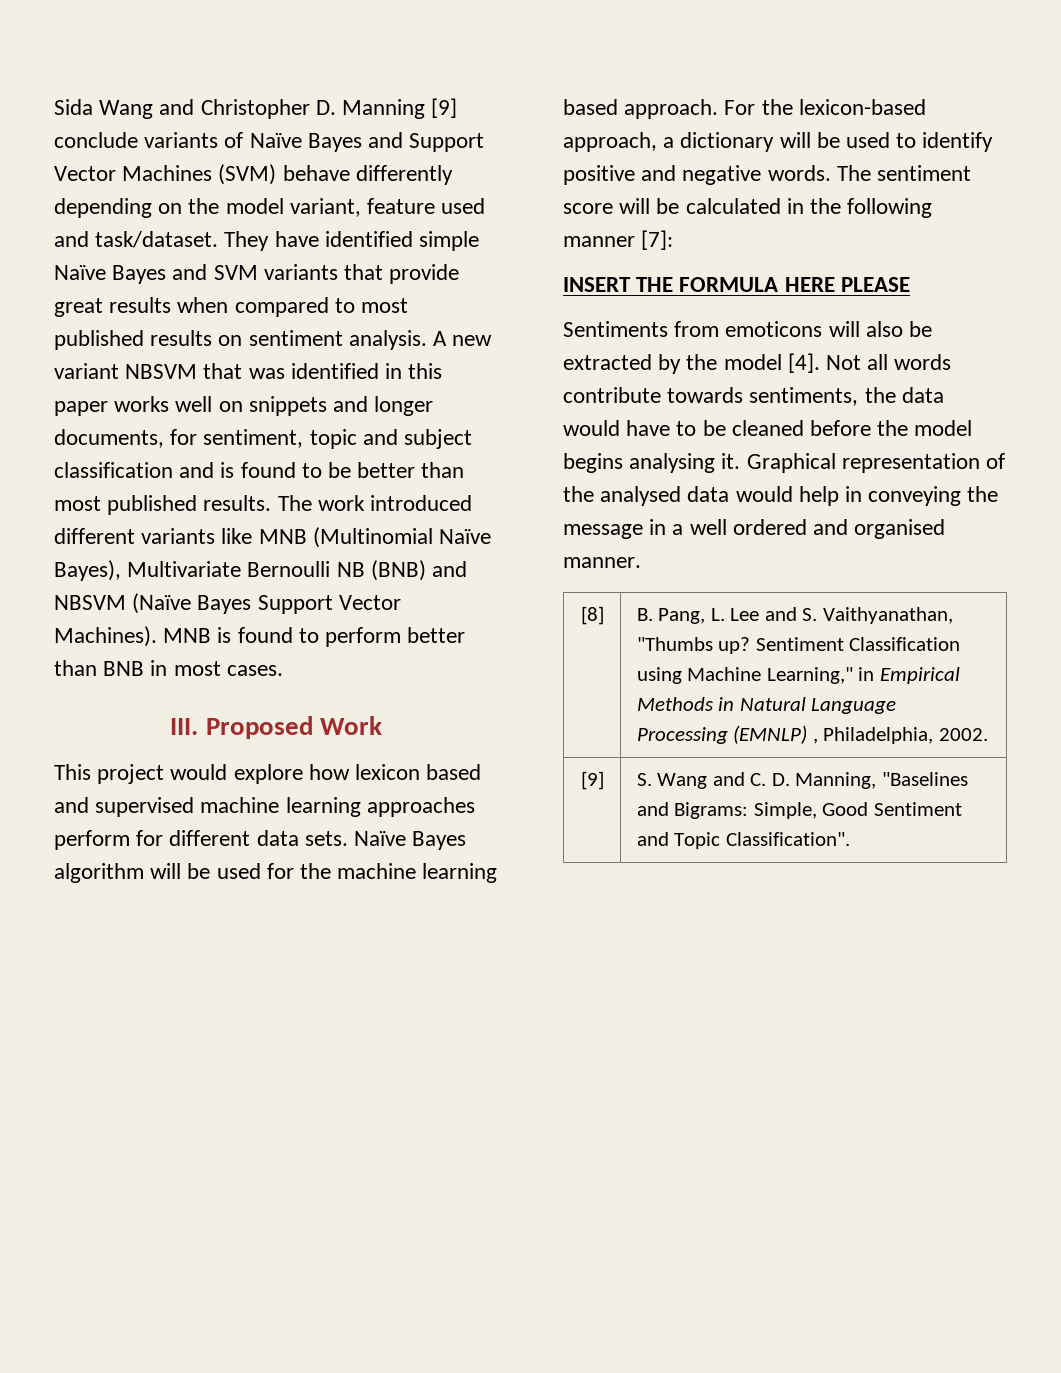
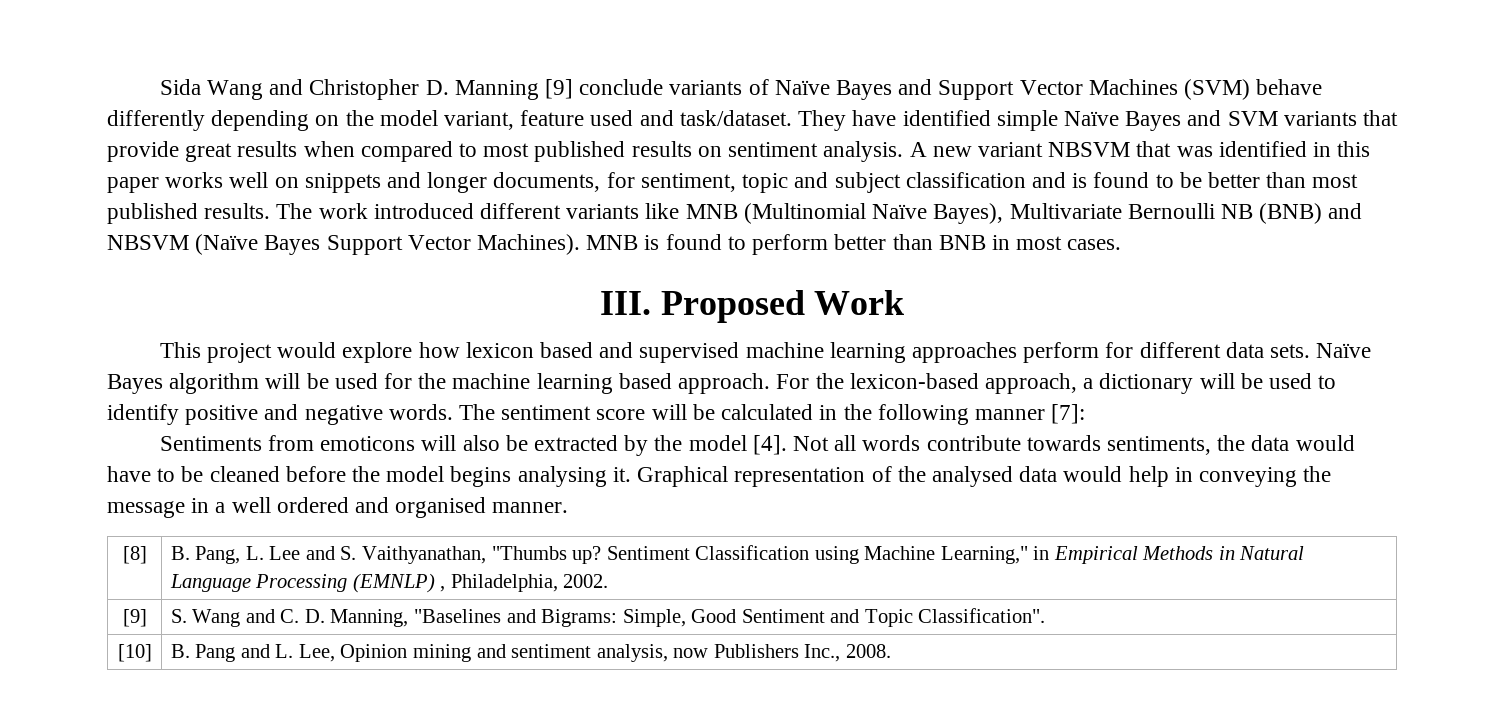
[563,277,910,292] // INSERT THE FORMULA HERE PLEASE -> (1086, 414) none
(850, 839) none -> [117,644,152,662] [170,644,891,662] // [10] | B. Pang and L. Lee, Opinion mining and sentiment analysis, now Publishers Inc., 2008.

